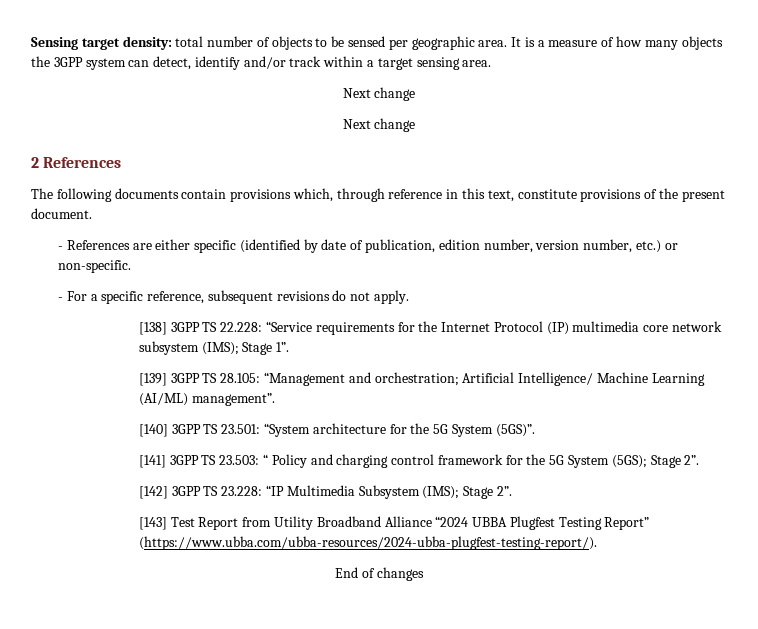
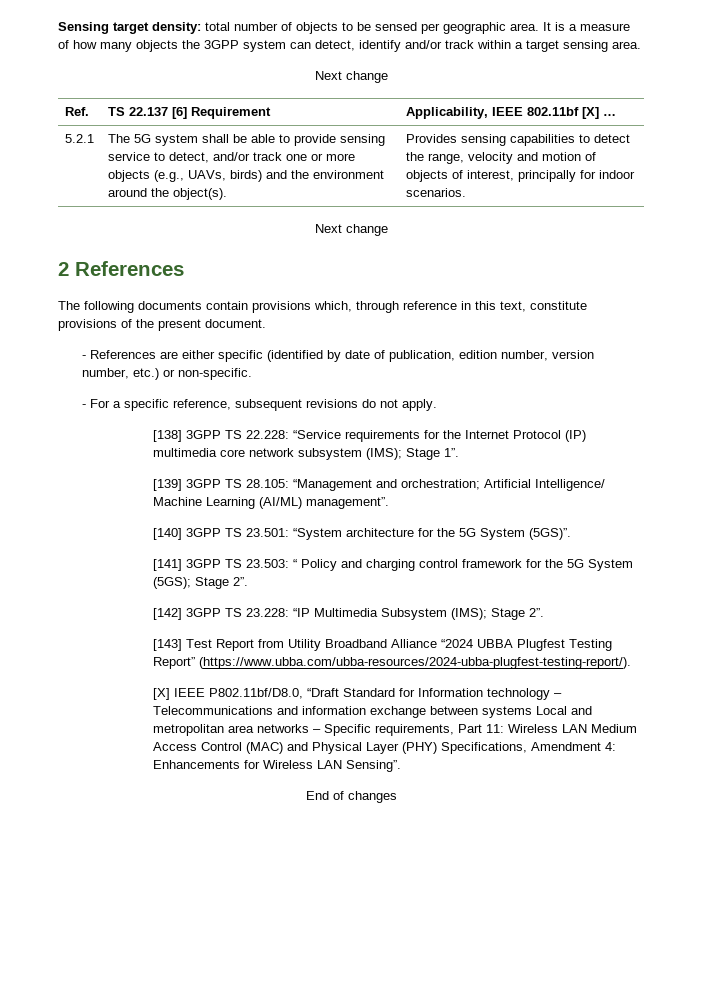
(416, 94) none -> [64,107,89,116] [107,107,271,119] [405,107,616,119] [64,134,94,143] [107,134,385,146] [107,152,355,163] [107,170,384,182] [107,188,227,200] [405,134,630,146] [405,152,596,164] [405,170,635,182] [405,188,466,197] // Ref. | TS 22.137 [6] Requirement | Applicability, IEEE 802.11bf [X] … // 5.2.1 | The 5G system shall be able to provide sensing service to detect, and/or track one or more objects (e.g., UAVs, birds) and the environment around the object(s). | Provides sensing capabilities to detect the range, velocity and motion of objects of interest, principally for indoor scenarios.
(597, 543) none -> [153,688,563,700] [153,706,593,718] [153,724,638,736] [153,742,617,754] [153,760,402,772] // [X] IEEE P802.11bf/D8.0, “Draft Standard for Information technology – Telecommunications and information exchange between systems Local and metropolitan area networks – Specific requirements, Part 11: Wireless LAN Medium Access Control (MAC) and Physical Layer (PHY) Specifications, Amendment 4: Enhancements for Wireless LAN Sensing”.

